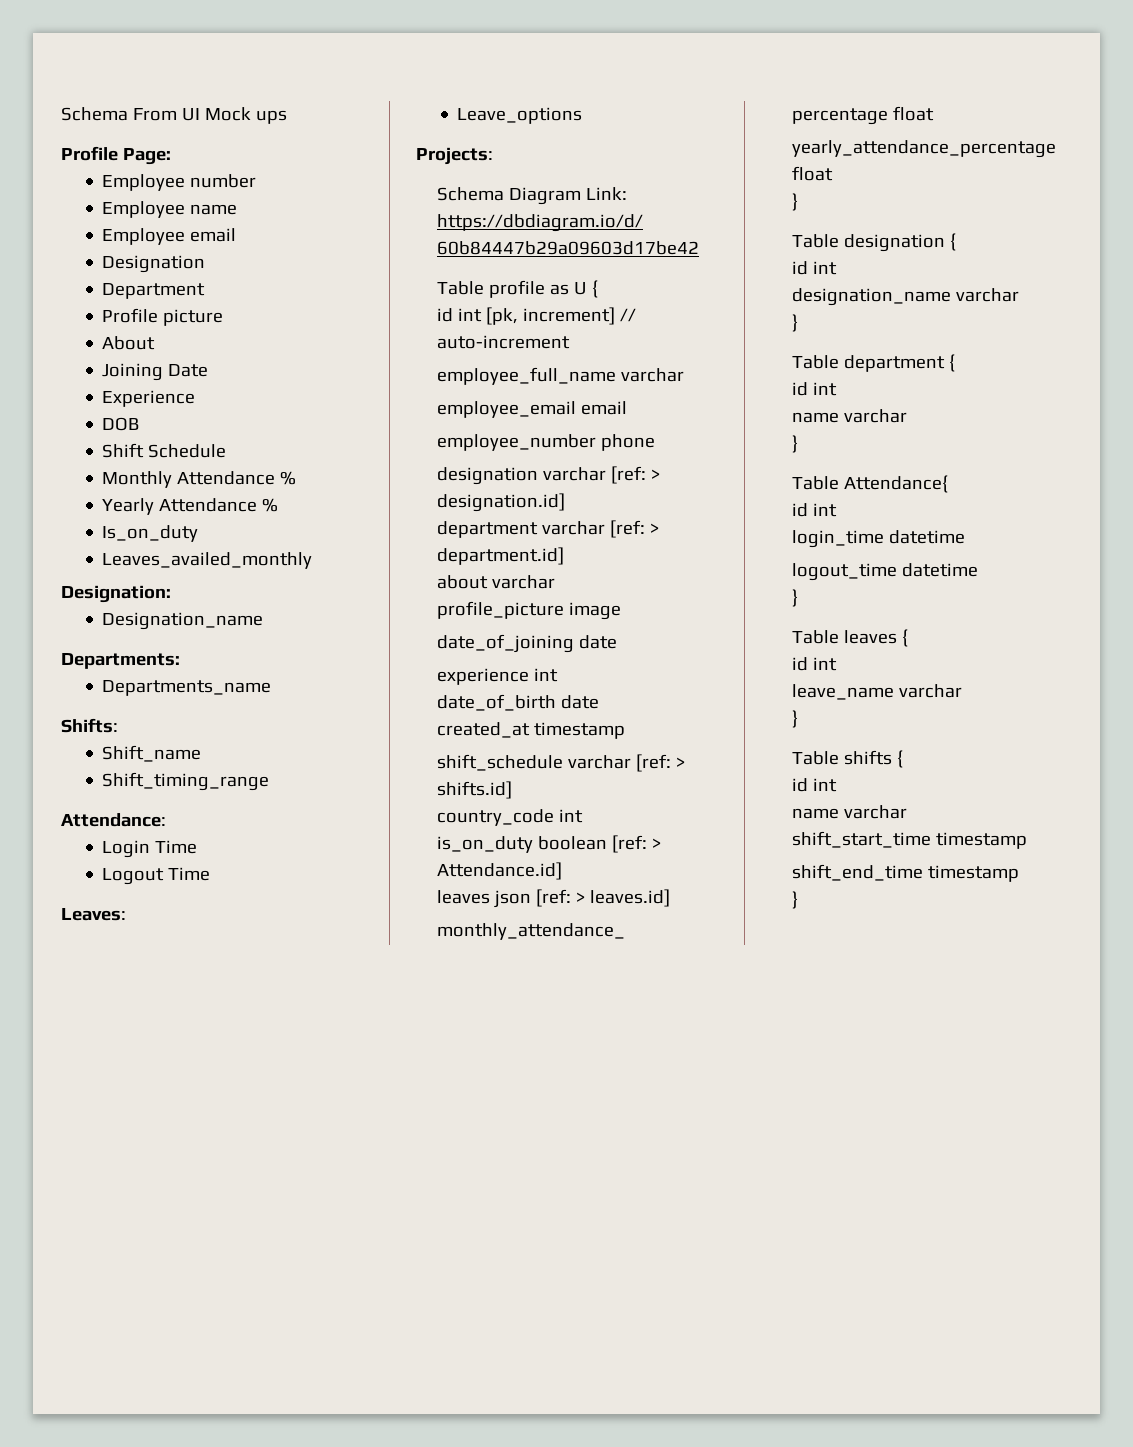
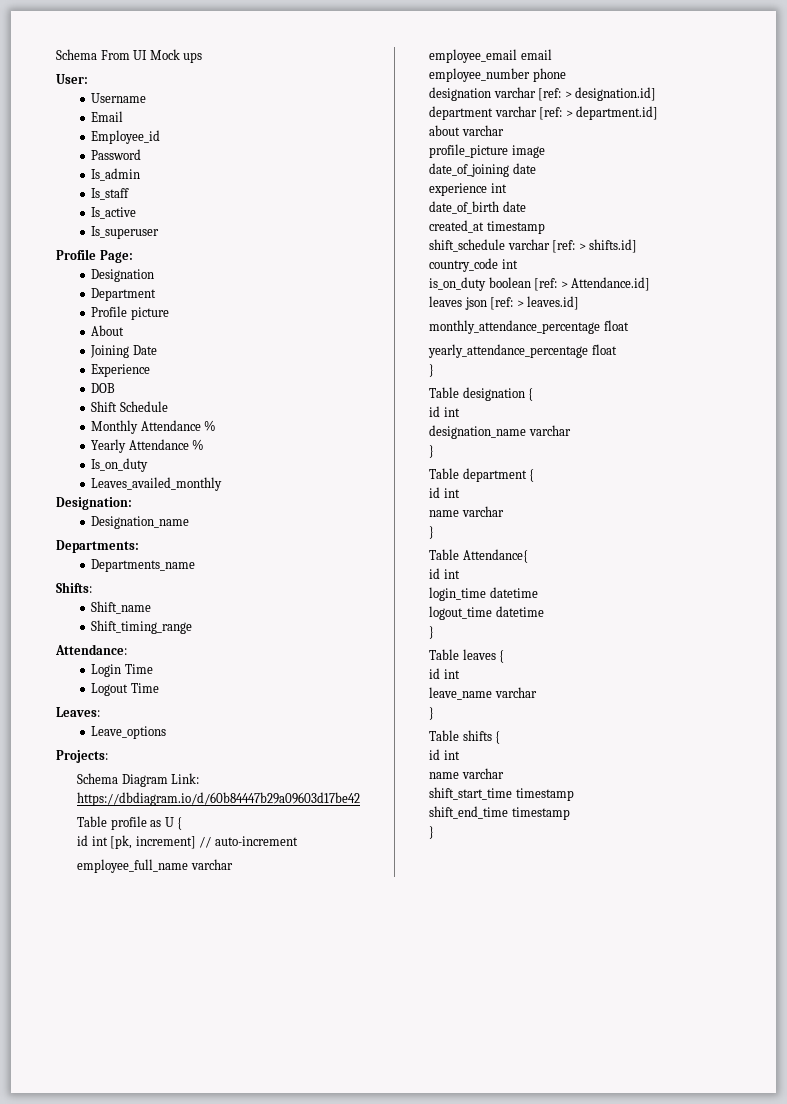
[61,146,171,165] [102,174,257,191] [102,201,238,218] [102,228,237,245] Profile Page: // Employee number // Employee name // Employee email -> [56,74,88,84] [91,93,147,103] [91,111,124,122] [91,130,161,144] [91,149,142,160] [91,168,141,181] [91,188,130,200] [91,207,137,219] [91,226,160,239] [56,249,133,263] User: // Username // Email // Employee_id // Password // Is_admin // Is_staff // Is_active // Is_superuser // Profile Page:

